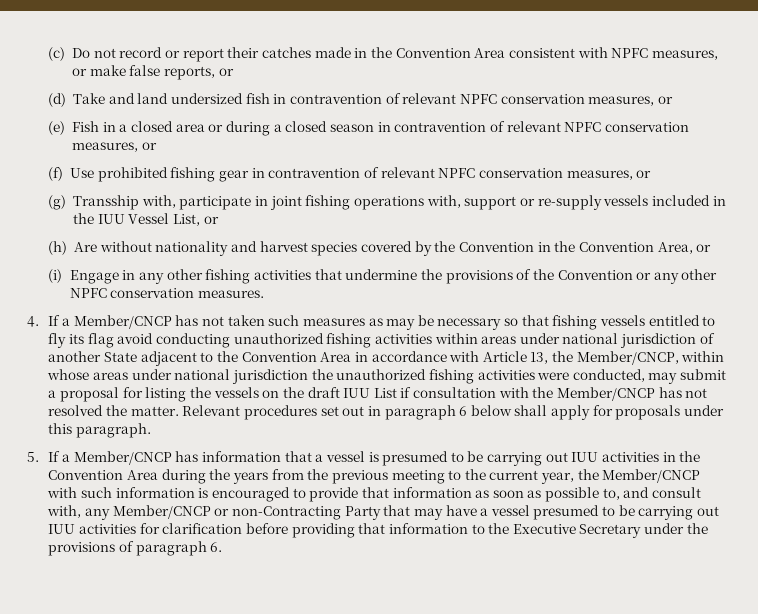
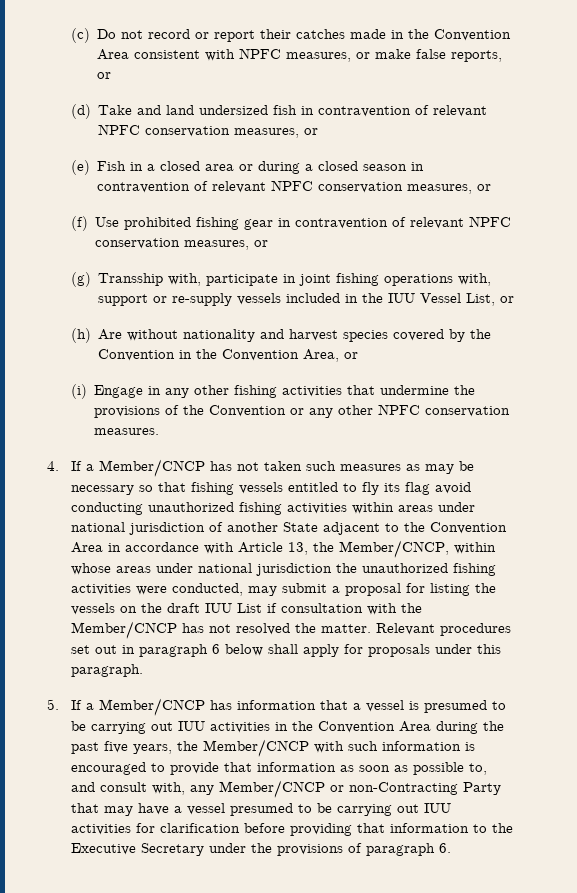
[232,469,575,484] years from the previous meeting to the current year, -> [70,741,172,754] past five years,

